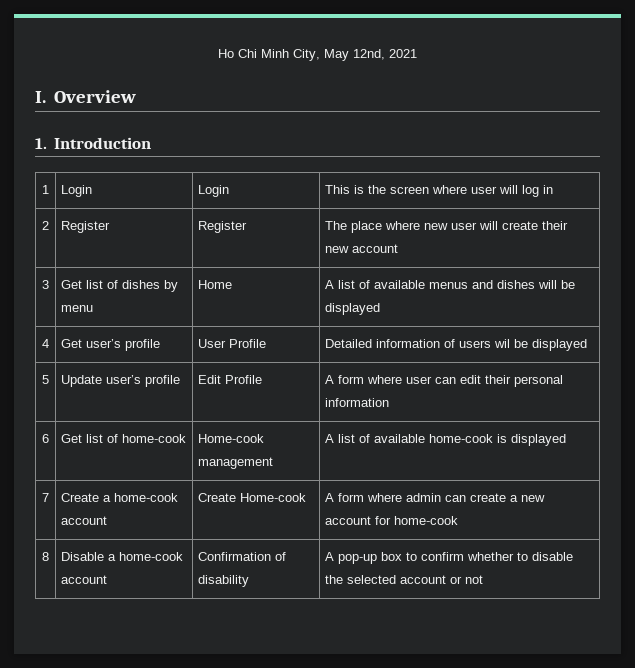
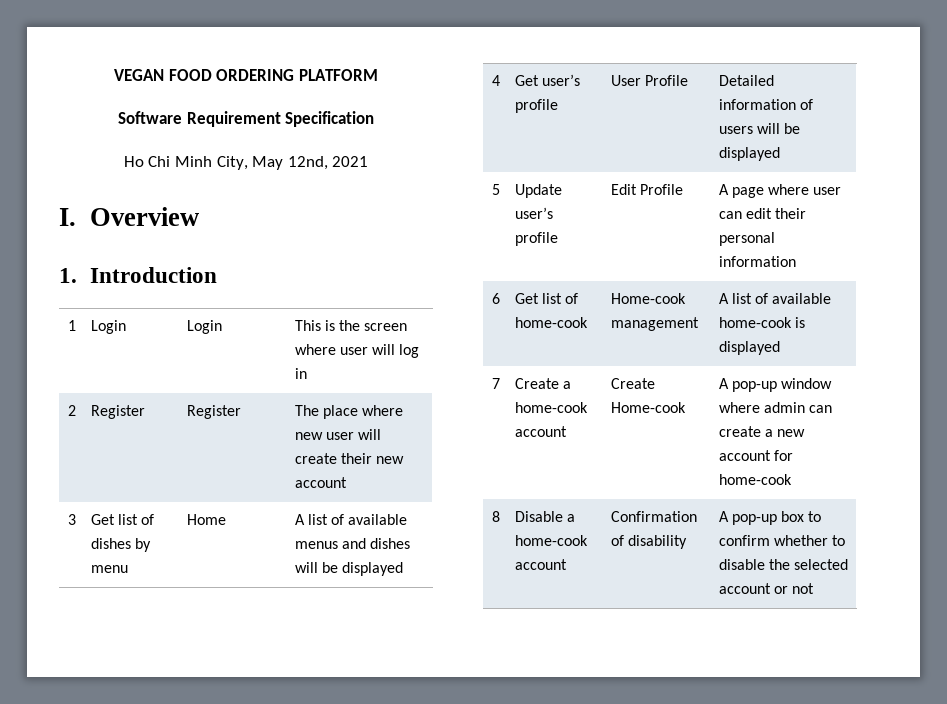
(218, 53) none -> [114,69,378,81] [117,111,375,127] VEGAN FOOD ORDERING PLATFORM // Software Requirement Specification //
[494,339,511,348] wil -> [756,123,780,134] will
[338,375,365,384] form -> [731,187,764,198] page
[338,493,365,502] form -> [731,378,833,392] pop-up window

